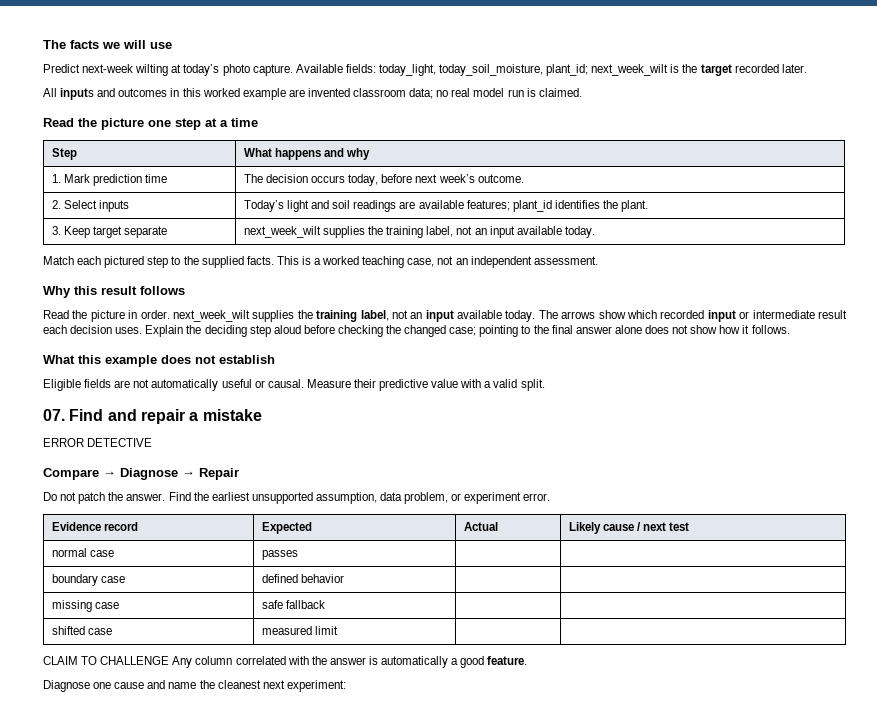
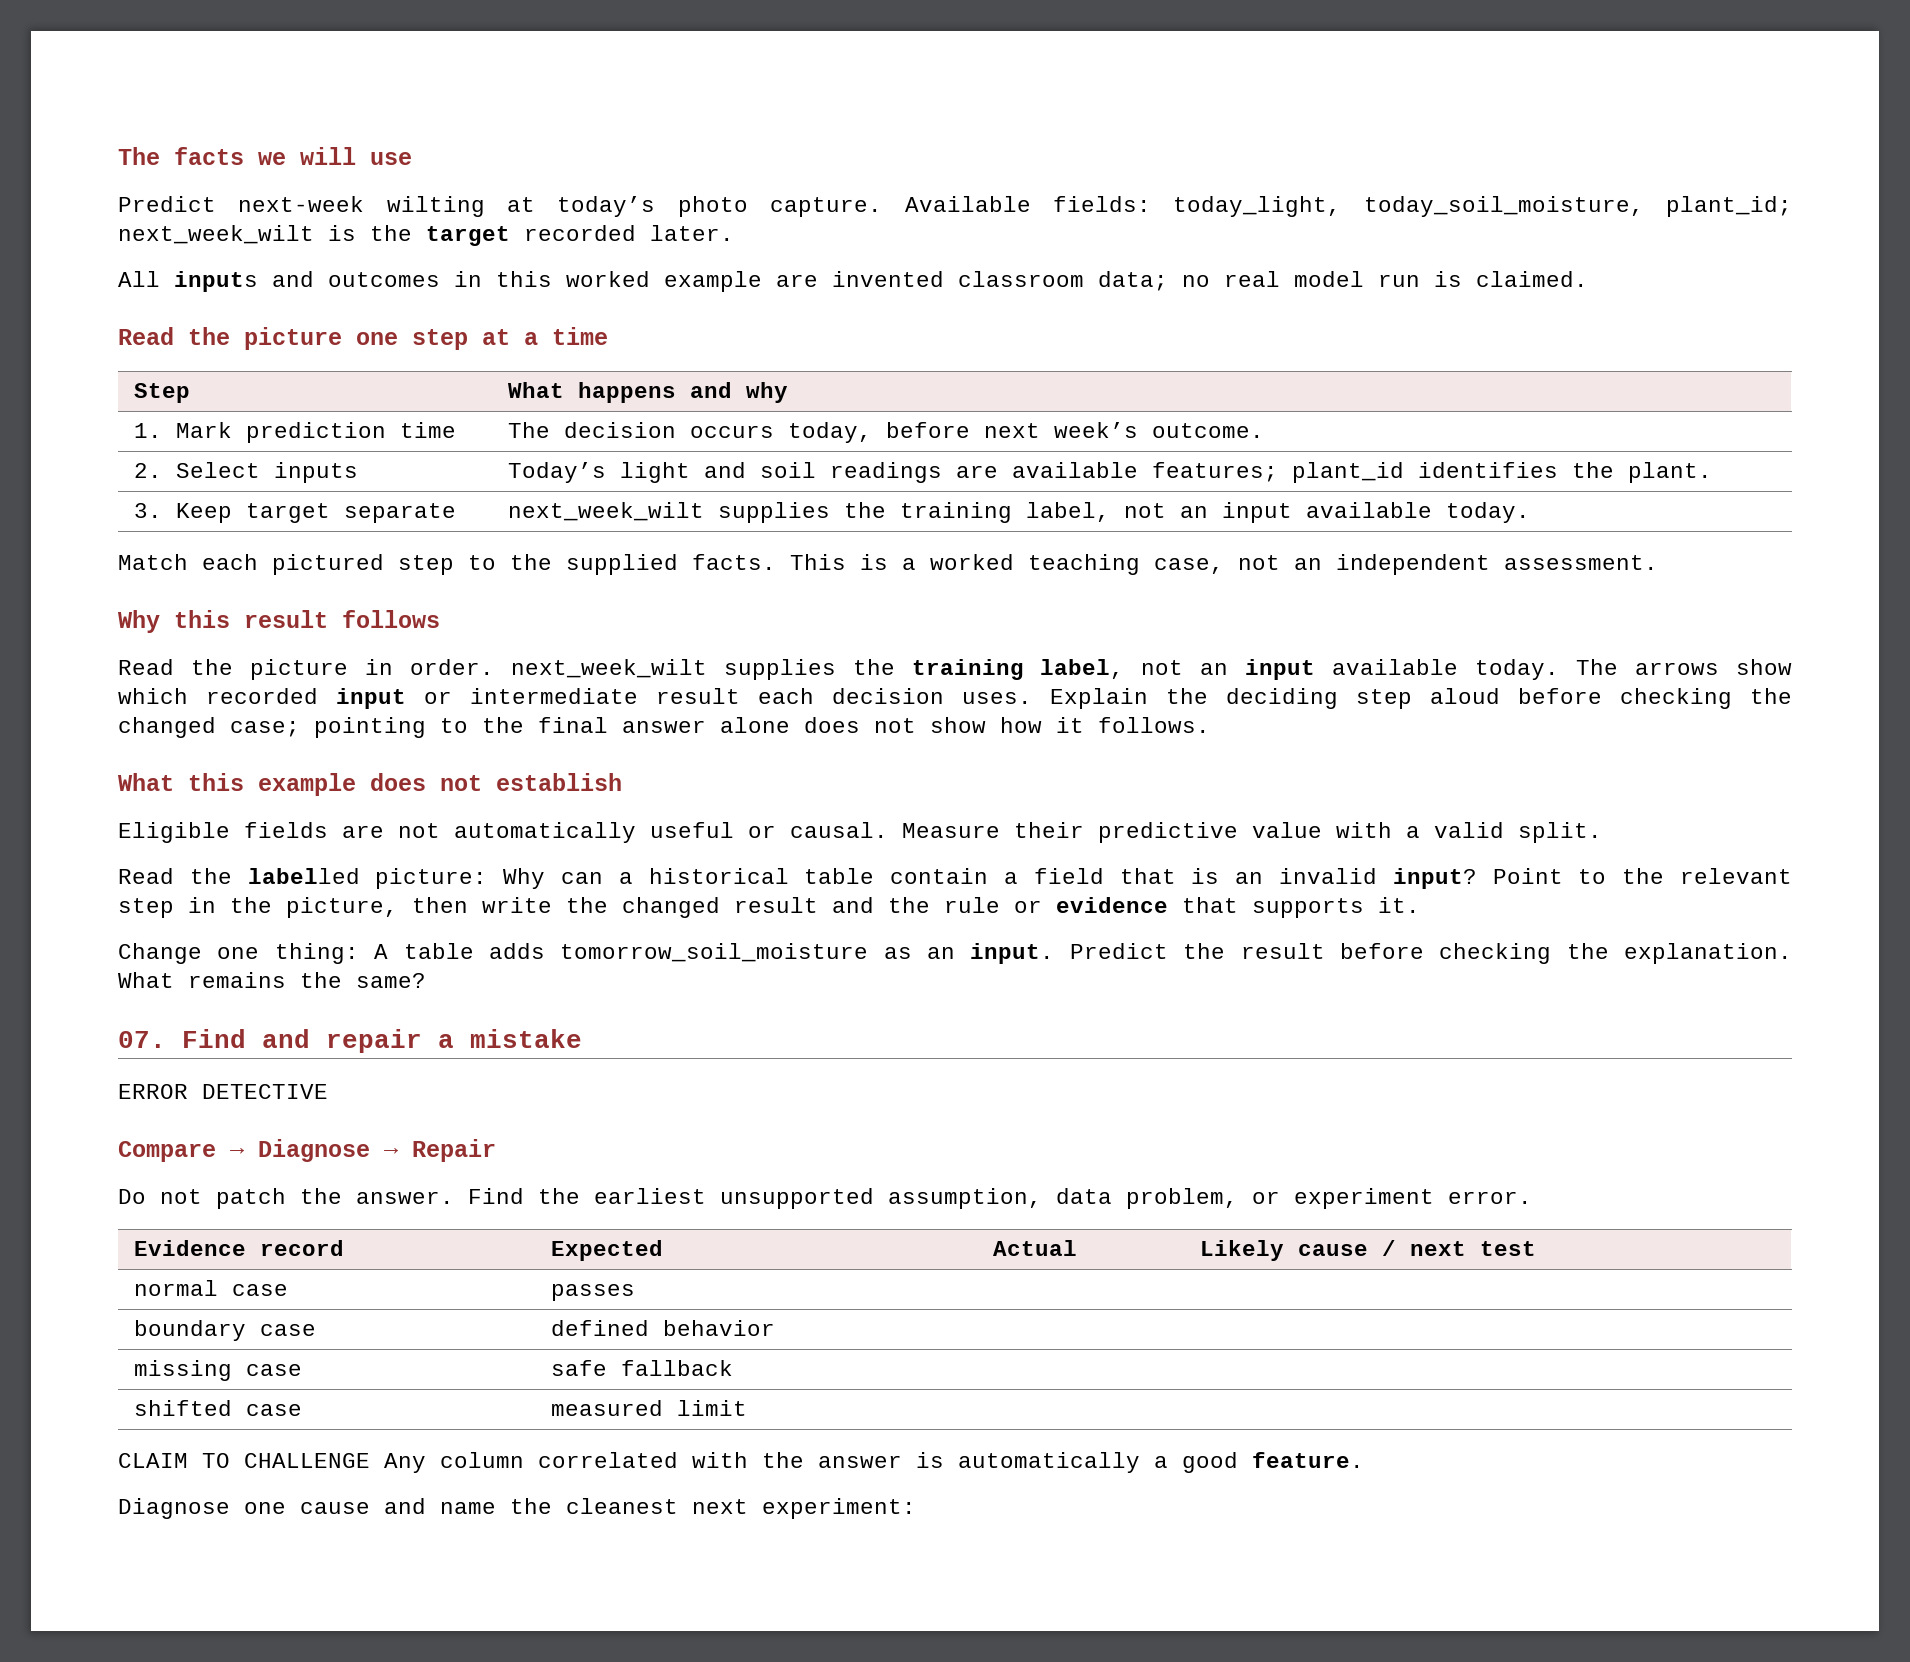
(545, 385) none -> [118,868,1792,889] [118,897,1420,918] [118,943,1792,964] [118,972,426,988] // Read the labelled picture: Why can a historical table contain a field that is an invalid input? Point to the relevant step in the picture, then write the changed result and the rule or evidence that supports it. // Change one thing: A table adds tomorrow_soil_moisture as an input. Predict the result before checking the explanation. What remains the same?

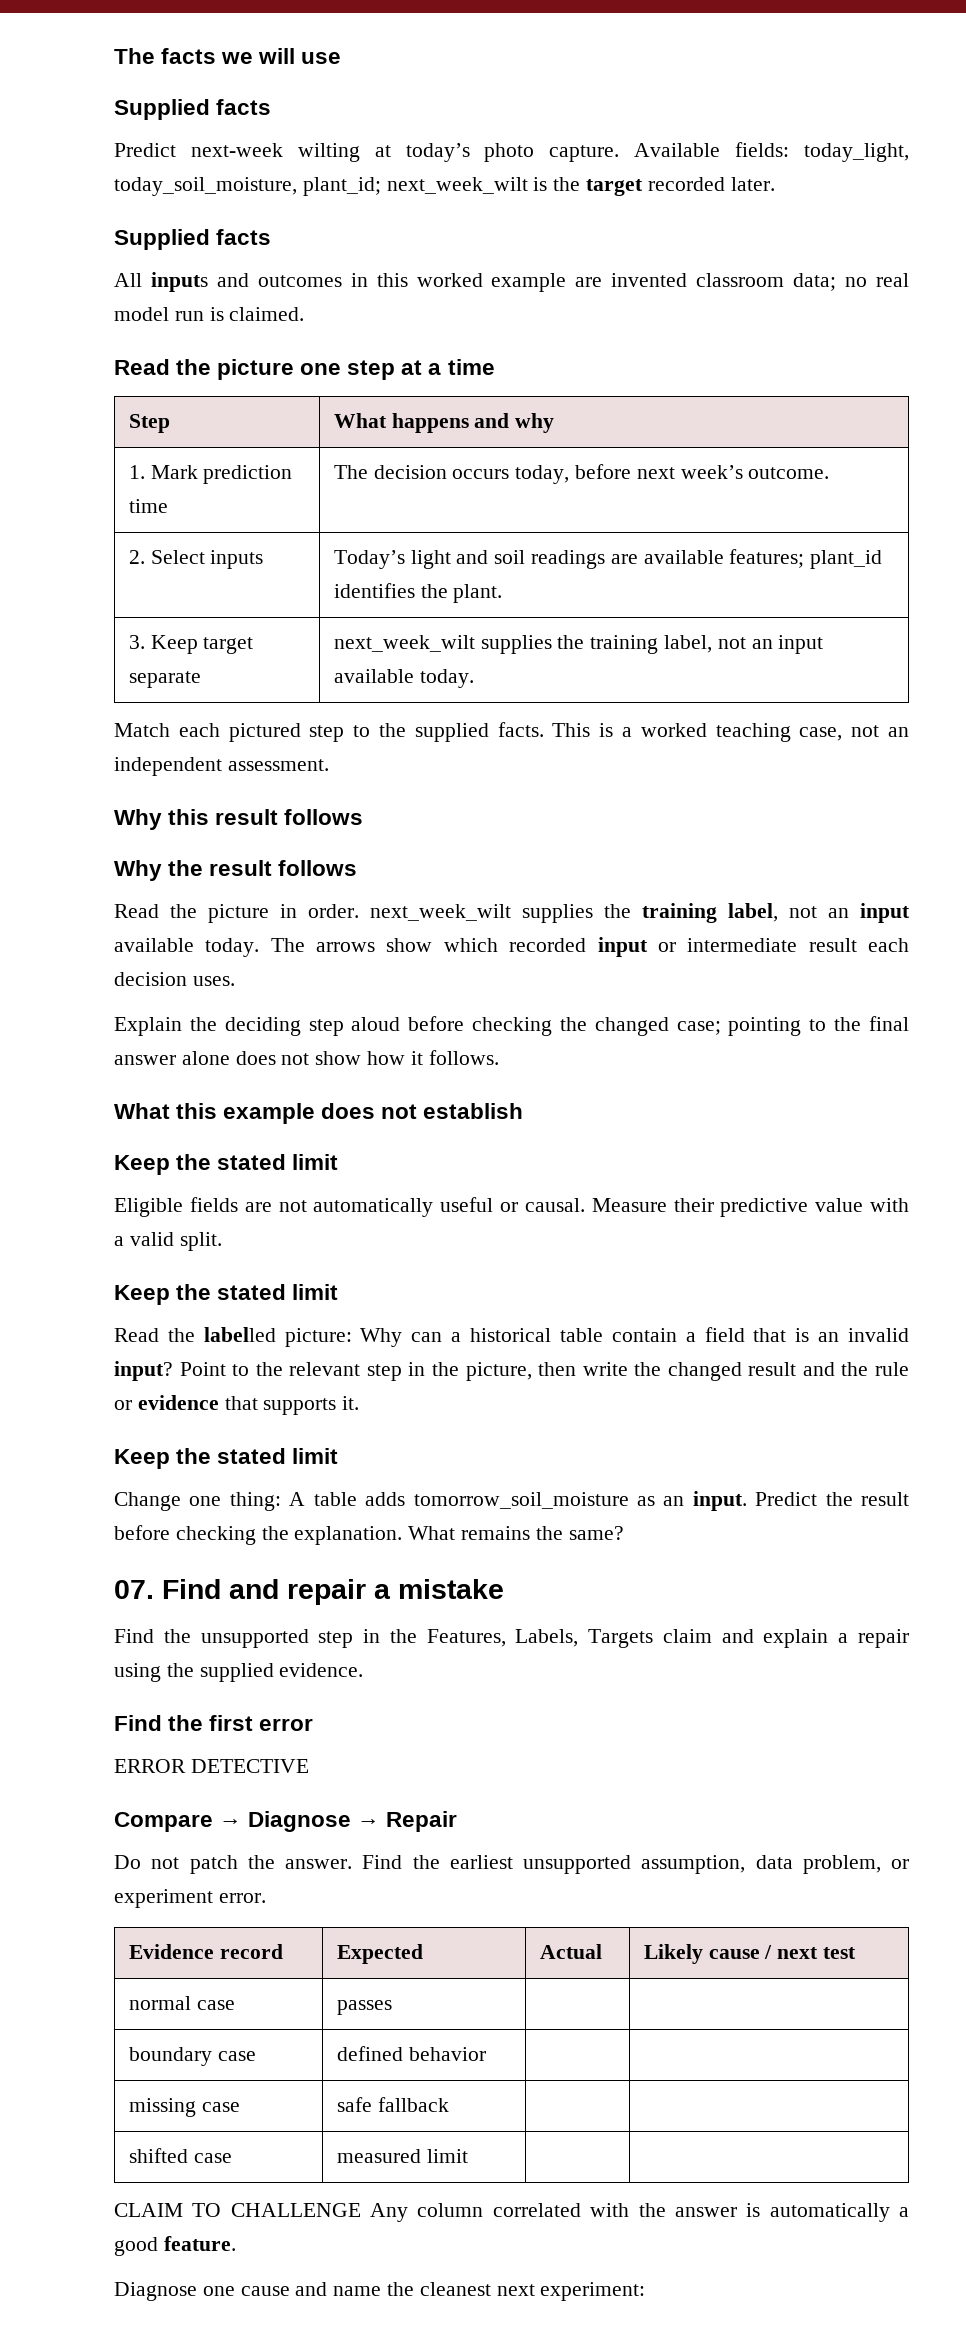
(412, 158) none -> [114,99,272,120] // Supplied facts
(734, 233) none -> [114,229,272,250] // Supplied facts
(440, 619) none -> [114,860,358,881] // Why the result follows
(1032, 698) none -> (235, 981) //
(622, 782) none -> [114,1154,339,1175] // Keep the stated limit
(1602, 832) none -> [114,1284,339,1305] // Keep the stated limit
(1420, 905) none -> [114,1448,339,1469] // Keep the stated limit
(582, 1038) none -> [114,1629,909,1648] [114,1663,364,1682] [114,1715,314,1731] // Find the unsupported step in the Features, Labels, Targets claim and explain a repair using the supplied evidence. // Find the first error

